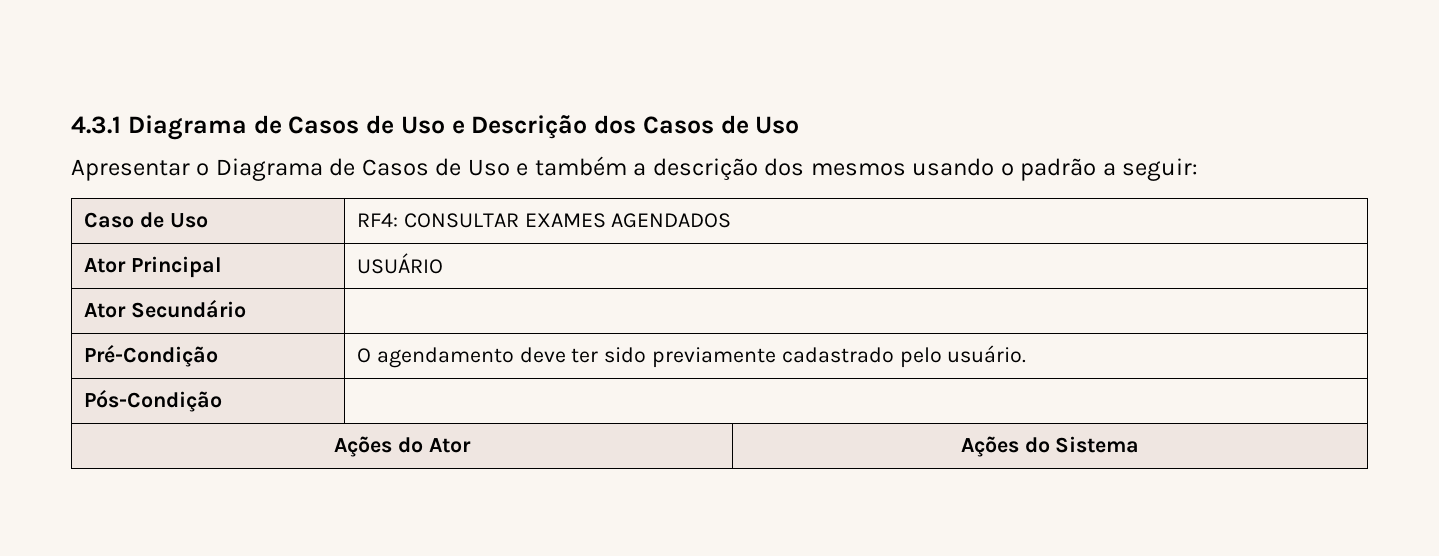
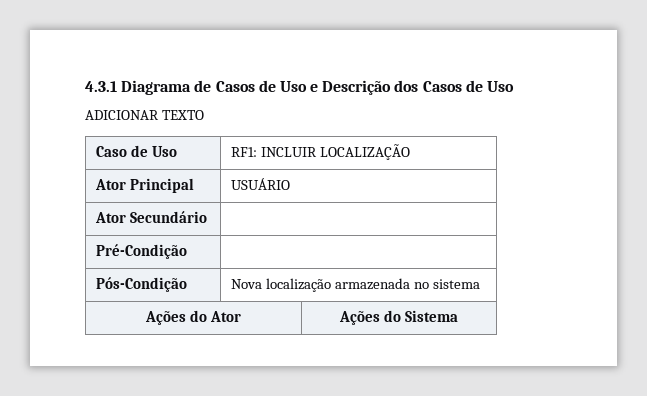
[71,156,1199,181] Apresentar o Diagrama de Casos de Uso e também a descrição dos mesmos usando o padrão a seguir: -> [85,110,204,120] ADICIONAR TEXTO
[356,213,732,228] RF4: CONSULTAR EXAMES AGENDADOS -> [231,144,410,160] RF1: INCLUIR LOCALIZAÇÃO
[356,345,1027,368] [83,390,222,412] O agendamento deve ter sido previamente cadastrado pelo usuário. // Pós-Condição | -> [96,277,188,292] [231,278,480,292] // Pós-Condição | Nova localização armazenada no sistema

